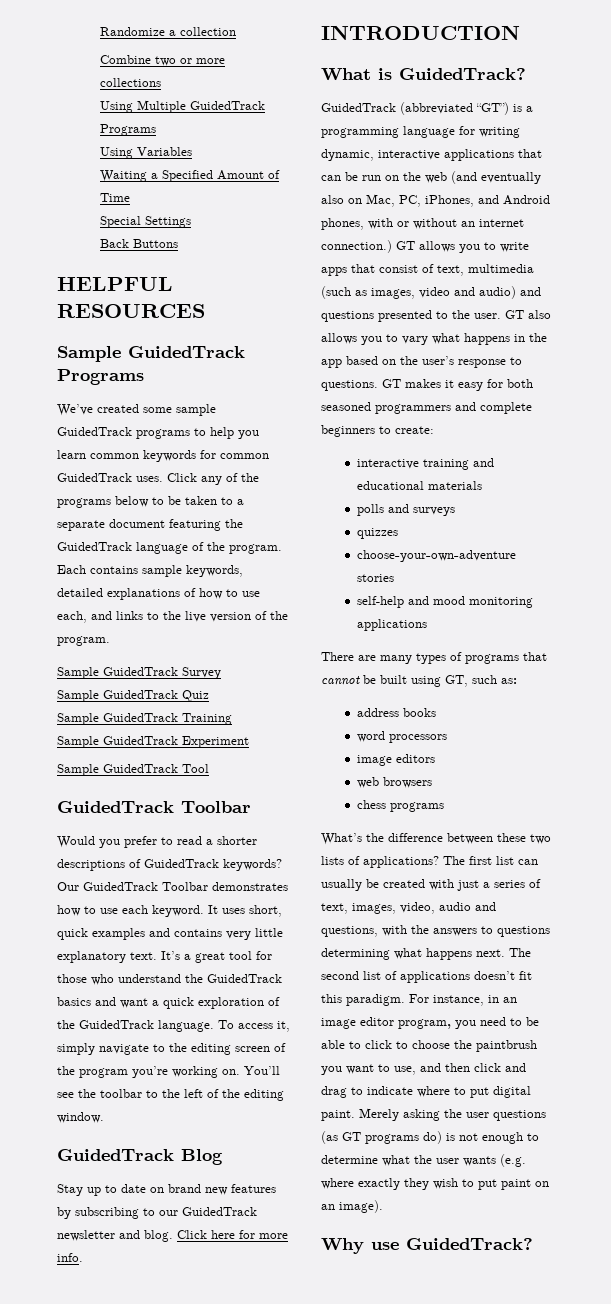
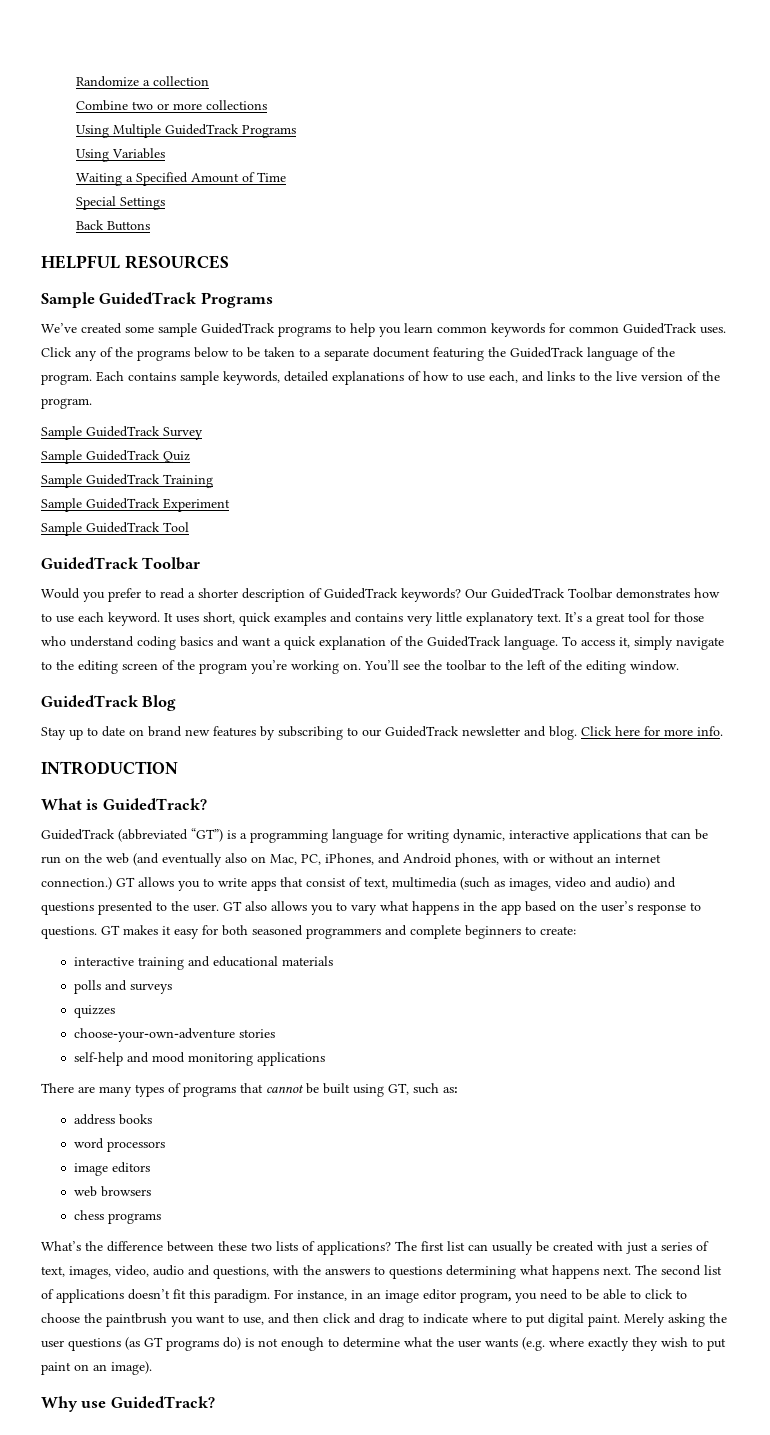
[57,859,125,871] descriptions -> [242,588,305,602] description
[185,974,282,983] the GuidedTrack -> [137,636,176,650] coding
[198,997,264,1009] exploration -> [319,636,386,650] explanation

